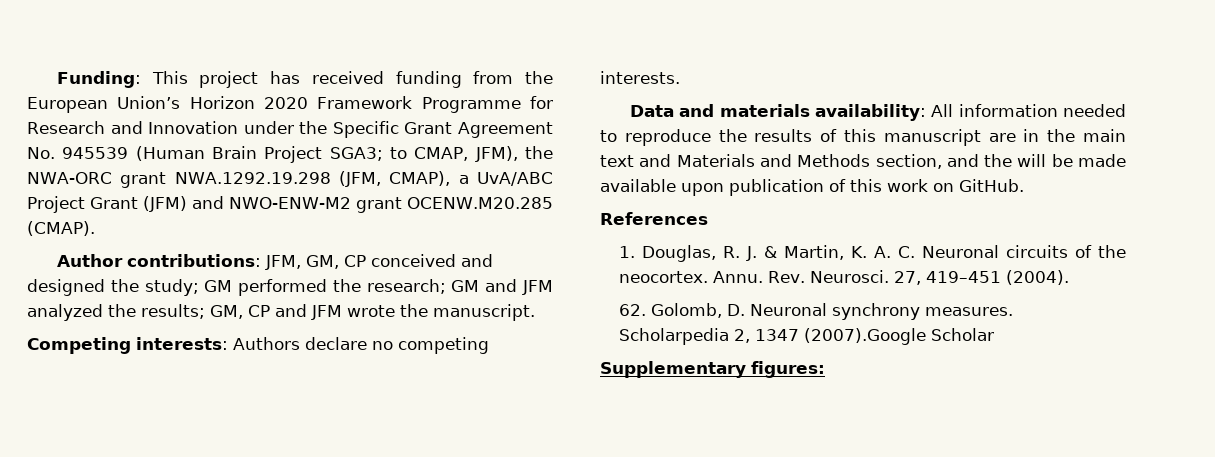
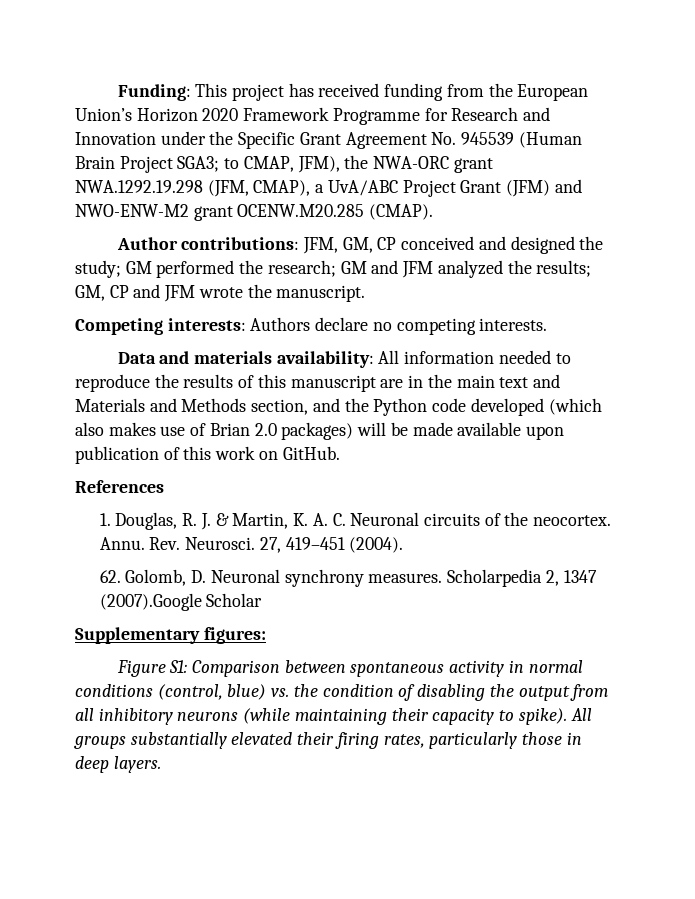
(1013, 160) none -> [373,398,602,416] [75,422,354,440] Python code developed (which also makes use of Brian 2.0 packages)
(825, 369) none -> [116,660,583,677] [75,684,609,701] [75,708,592,725] [74,732,582,749] [75,756,161,773] // Figure S1: Comparison between spontaneous activity in normal conditions (control, blue) vs. the condition of disabling the output from all inhibitory neurons (while maintaining their capacity to spike). All groups substantially elevated their firing rates, particularly those in deep layers.

